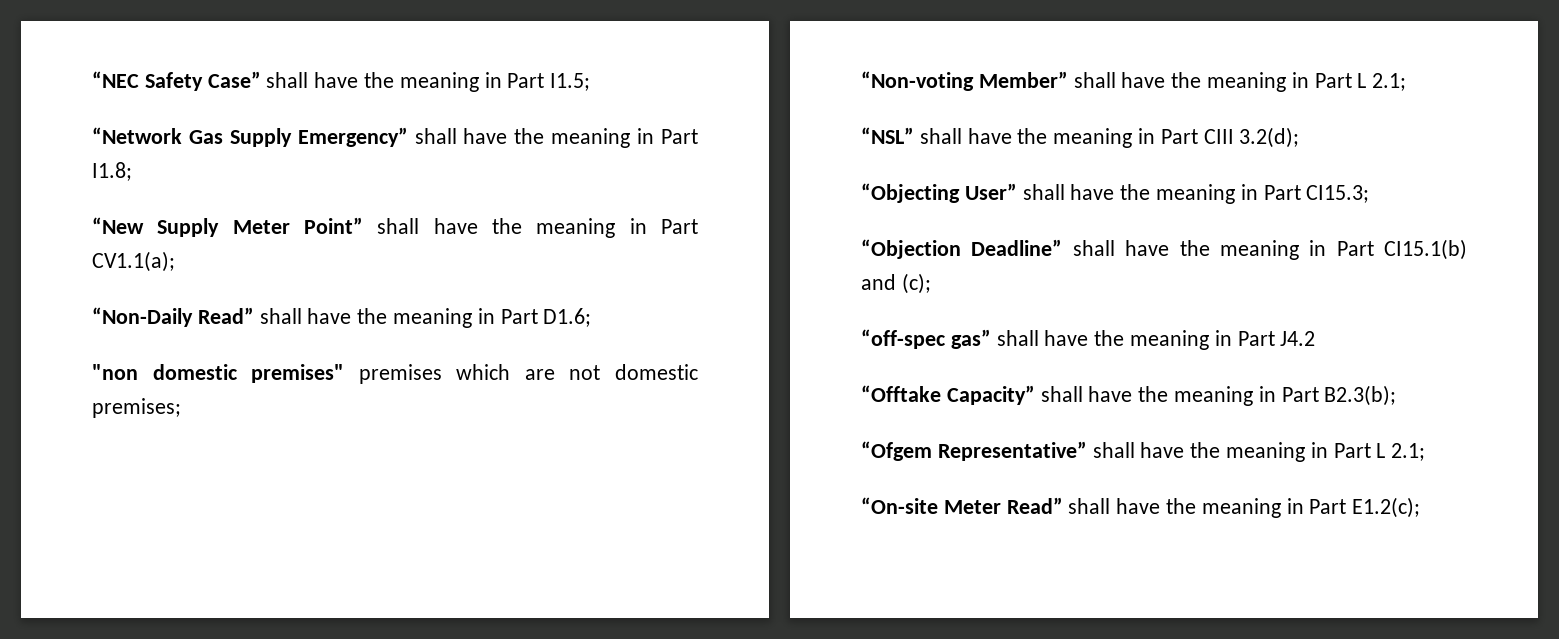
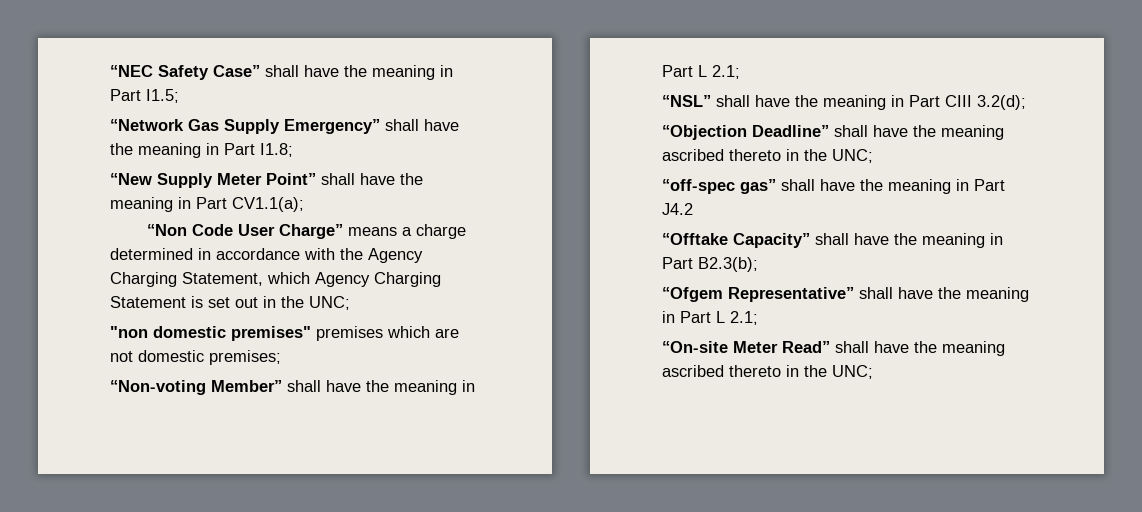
[92,307,592,328] “Non-Daily Read” shall have the meaning in Part D1.6; -> [147,224,467,239] [110,248,423,263] [110,272,441,287] [110,296,350,310] “Non Code User Charge” means a charge determined in accordance with the Agency Charging Statement, which Agency Charging Statement is set out in the UNC;
[861,183,1370,204] // “Objecting User” shall have the meaning in Part CI15.3; -> (1026, 102) none
[1309,239,1467,260] [861,273,931,294] in Part CI15.1(b) and (c); -> [662,149,873,163] ascribed thereto in the UNC;
[1286,497,1421,518] in Part E1.2(c); -> [662,365,873,379] ascribed thereto in the UNC;

